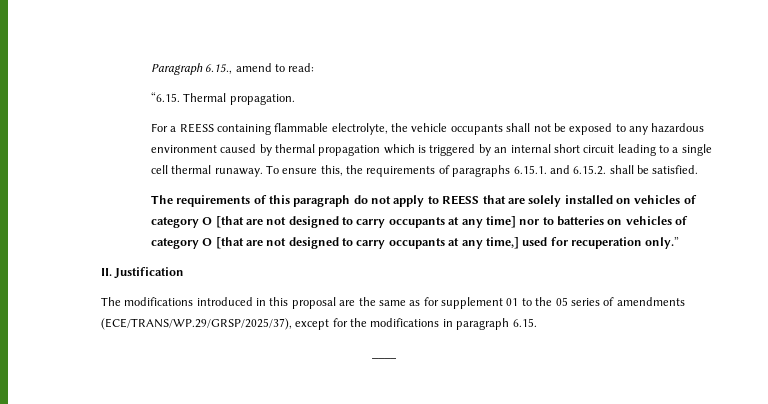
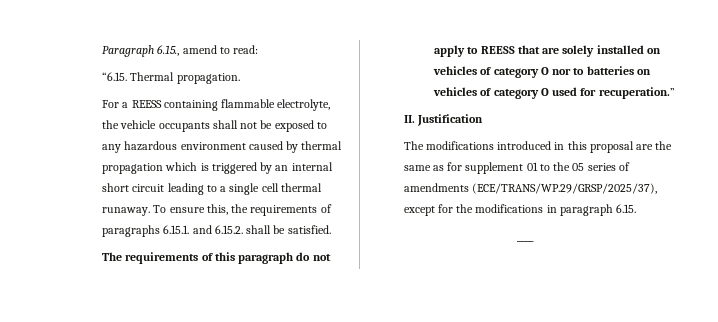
[215,216,516,228] [that are not designed to carry occupants at any time] -> (549, 71) none
[215,237,680,249] [that are not designed to carry occupants at any time,] used for recuperation only.” -> [552,87,675,99] used for recuperation.”

